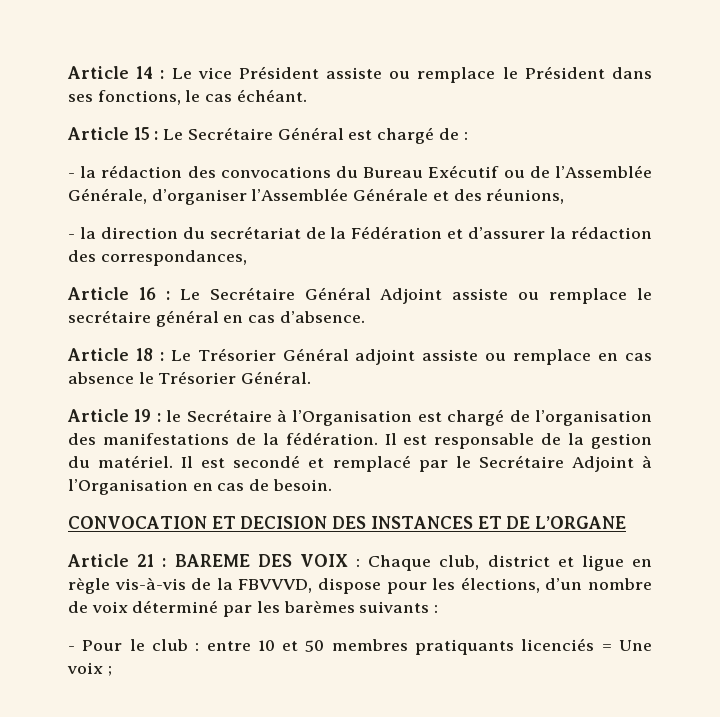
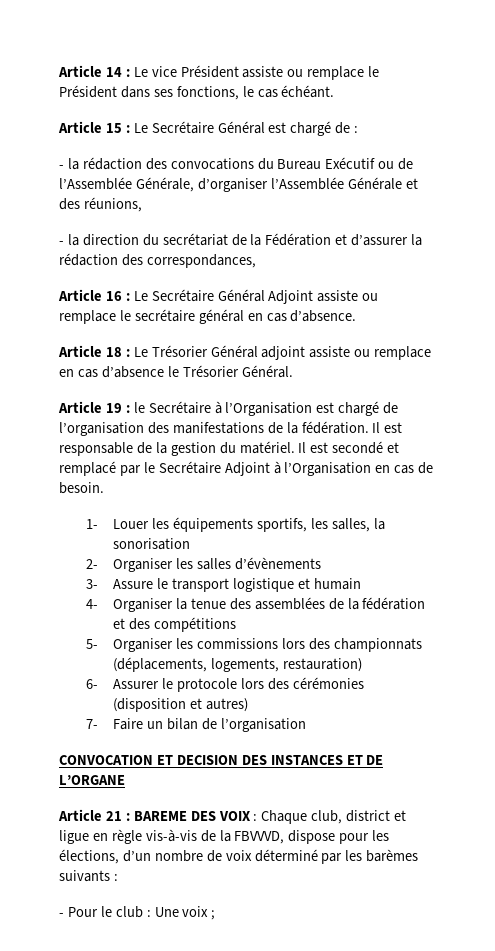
[68,372,134,384] absence -> [101,366,164,378] d’absence
(332, 485) none -> [86,517,385,532] [113,538,191,550] [86,557,321,572] [86,578,361,592] [86,597,426,612] [113,617,236,632] [86,638,422,652] [113,657,362,672] [86,677,364,692] [113,698,248,712] [86,718,306,732] // 1- Louer les équipements sportifs, les salles, la sonorisation // 2- Organiser les salles d’évènements // 3- Assure le transport logistique et humain // 4- Organiser la tenue des assemblées de la fédération et des compétitions // 5- Organiser les commissions lors des championnats (déplacements, logements, restauration) // 6- Assurer le protocole lors des cérémonies (disposition et autres) // 7- Faire un bilan de l’organisation
[206,638,612,655] entre 10 et 50 membres pratiquants licenciés = -> (151, 913) none

